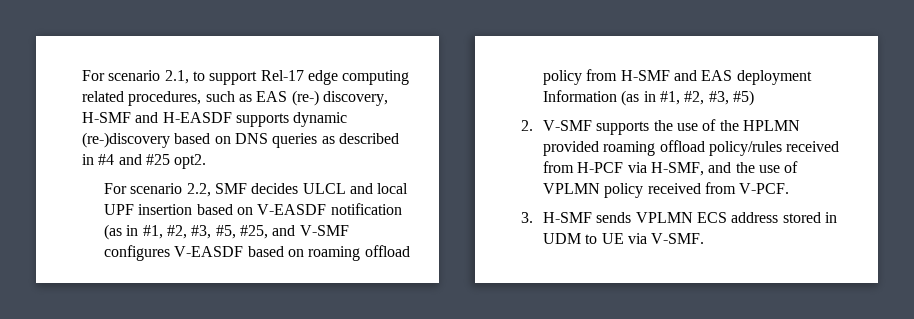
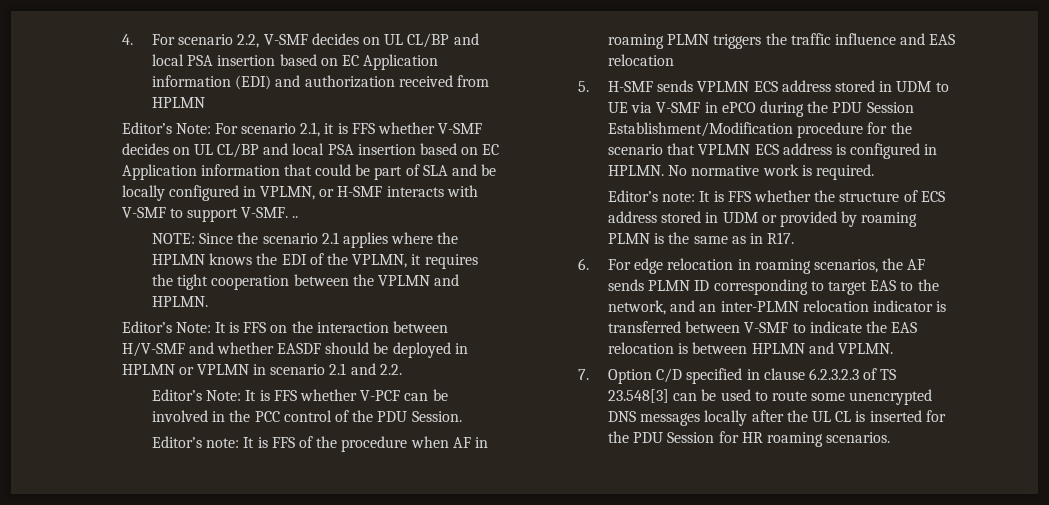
[82,70,410,85] [82,90,388,106] [82,112,348,127] [82,132,399,148] [82,154,207,169] [104,183,409,197] [104,203,402,215] [104,224,349,240] [104,245,410,261] [543,69,812,85] [543,90,755,106] [521,119,801,135] [543,140,840,156] [543,161,799,176] [543,182,790,198] [521,212,534,223] For scenario 2.1, to support Rel-17 edge computing related procedures, such as EAS (re-) discovery, H-SMF and H-EASDF supports dynamic (re-)discovery based on DNS queries as described in #4 and #25 opt2. // For scenario 2.2, SMF decides ULCL and local UPF insertion based on V-EASDF notification (as in #1, #2, #3, #5, #25, and V-SMF configures V-EASDF based on roaming offload policy from H-SMF and EAS deployment Information (as in #1, #2, #3, #5) // 2. V-SMF supports the use of the HPLMN provided roaming offload policy/rules received from H-PCF via H-SMF, and the use of VPLMN policy received from V-PCF. // 3. -> [121,33,479,48] [152,54,439,70] [152,75,490,90] [152,97,206,108] [121,122,483,137] [121,143,500,158] [121,164,497,180] [121,185,478,201] [121,207,299,222] [152,232,459,248] [152,253,478,269] [152,274,460,290] [152,296,209,307] [121,321,449,333] [121,342,468,358] [121,363,402,375] [152,389,448,401] [152,410,462,422] [152,436,488,452] [608,33,956,49] [608,54,675,66] [577,81,589,92] 4. For scenario 2.2, V-SMF decides on UL CL/BP and local PSA insertion based on EC Application information (EDI) and authorization received from HPLMN // Editor’s Note: For scenario 2.1, it is FFS whether V-SMF decides on UL CL/BP and local PSA insertion based on EC Application information that could be part of SLA and be locally configured in VPLMN, or H-SMF interacts with V-SMF to support V-SMF. .. // NOTE: Since the scenario 2.1 applies where the HPLMN knows the EDI of the VPLMN, it requires the tight cooperation between the VPLMN and HPLMN. // Editor’s Note: It is FFS on the interaction between H/V-SMF and whether EASDF should be deployed in HPLMN or VPLMN in scenario 2.1 and 2.2. // Editor’s Note: It is FFS whether V-PCF can be involved in the PCC control of the PDU Session. // Editor’s note: It is FFS of the procedure when AF in roaming PLMN triggers the traffic influence and EAS relocation // 5.
[651,233,705,244] V-SMF. -> [656,101,914,117] [608,122,912,138] [608,143,938,159] [608,164,875,180] [608,190,945,202] [608,211,918,227] [608,232,795,244] [577,258,926,274] [608,279,939,295] [608,300,947,315] [608,321,918,333] [608,342,894,354] [577,368,897,384] [608,389,933,405] [608,410,946,426] [608,431,891,447] V-SMF in ePCO during the PDU Session Establishment/Modification procedure for the scenario that VPLMN ECS address is configured in HPLMN. No normative work is required. // Editor’s note: It is FFS whether the structure of ECS address stored in UDM or provided by roaming PLMN is the same as in R17. // 6. For edge relocation in roaming scenarios, the AF sends PLMN ID corresponding to target EAS to the network, and an inter-PLMN relocation indicator is transferred between V-SMF to indicate the EAS relocation is between HPLMN and VPLMN. // 7. Option C/D specified in clause 6.2.3.2.3 of TS 23.548[3] can be used to route some unencrypted DNS messages locally after the UL CL is inserted for the PDU Session for HR roaming scenarios.

